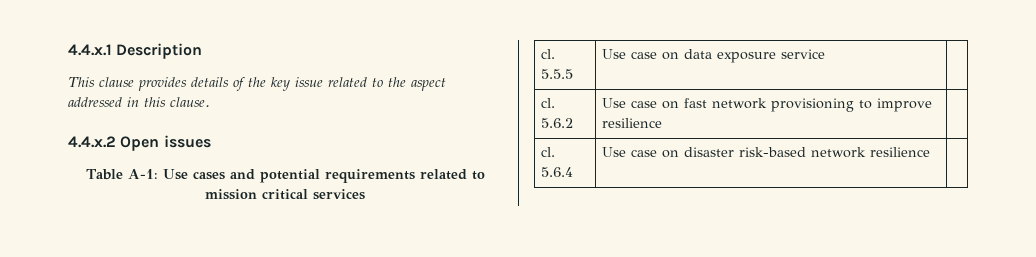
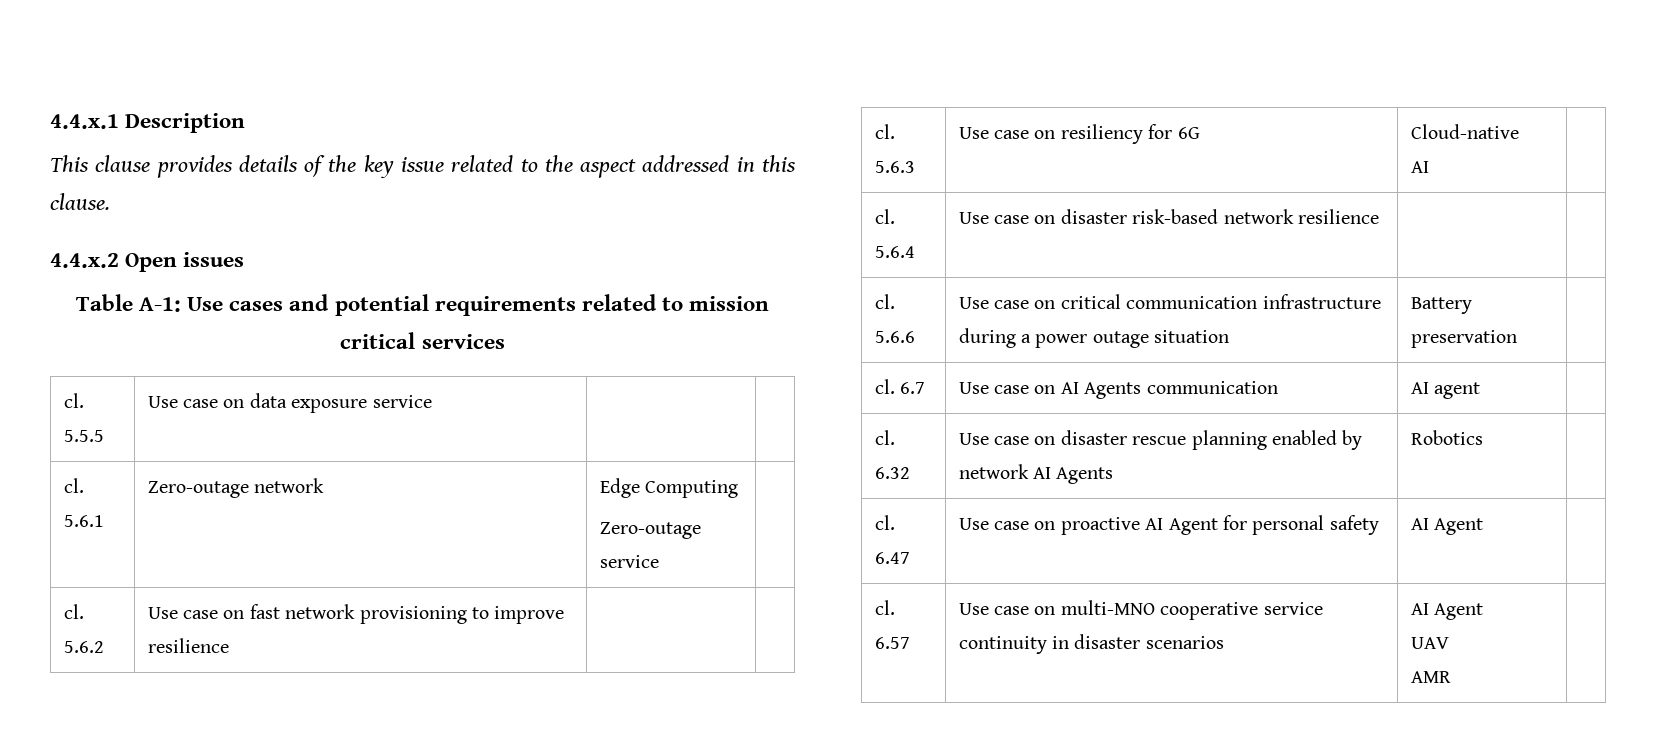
(825, 54) none -> [63,478,84,493] [63,515,104,527] [147,478,325,498] [599,478,739,498] [599,522,701,539] [599,555,659,568] | // cl. 5.6.1 | Zero-outage network | Edge Computing // Zero-outage service |
(662, 123) none -> [874,124,895,139] [874,161,915,173] [958,124,1200,144] [1410,124,1519,139] [1410,161,1429,173] | // cl. 5.6.3 | Use case on resiliency for 6G | Cloud-native // AI |
(930, 152) none -> [874,294,895,309] [874,331,915,343] [958,294,1381,309] [958,328,1230,348] [1410,297,1472,314] [1410,330,1517,348] [874,379,926,394] [958,381,1278,399] [1410,382,1481,399] [874,430,895,445] [874,467,910,479] [958,430,1363,450] [958,464,1114,484] [1410,430,1483,445] [874,515,895,530] [874,552,910,564] [958,515,1379,535] [1410,518,1484,535] [874,600,895,615] [874,637,910,649] [958,600,1323,620] [958,634,1224,654] [1410,603,1484,620] [1410,637,1449,649] [1410,671,1451,683] | // cl. 5.6.6 | Use case on critical communication infrastructure during a power outage situation | Battery preservation | // cl. 6.7 | Use case on AI Agents communication | AI agent | // cl. 6.32 | Use case on disaster rescue planning enabled by network AI Agents | Robotics | // cl. 6.47 | Use case on proactive AI Agent for personal safety | AI Agent | // cl. 6.57 | Use case on multi-MNO cooperative service continuity in disaster scenarios | AI Agent // UAV // AMR |

